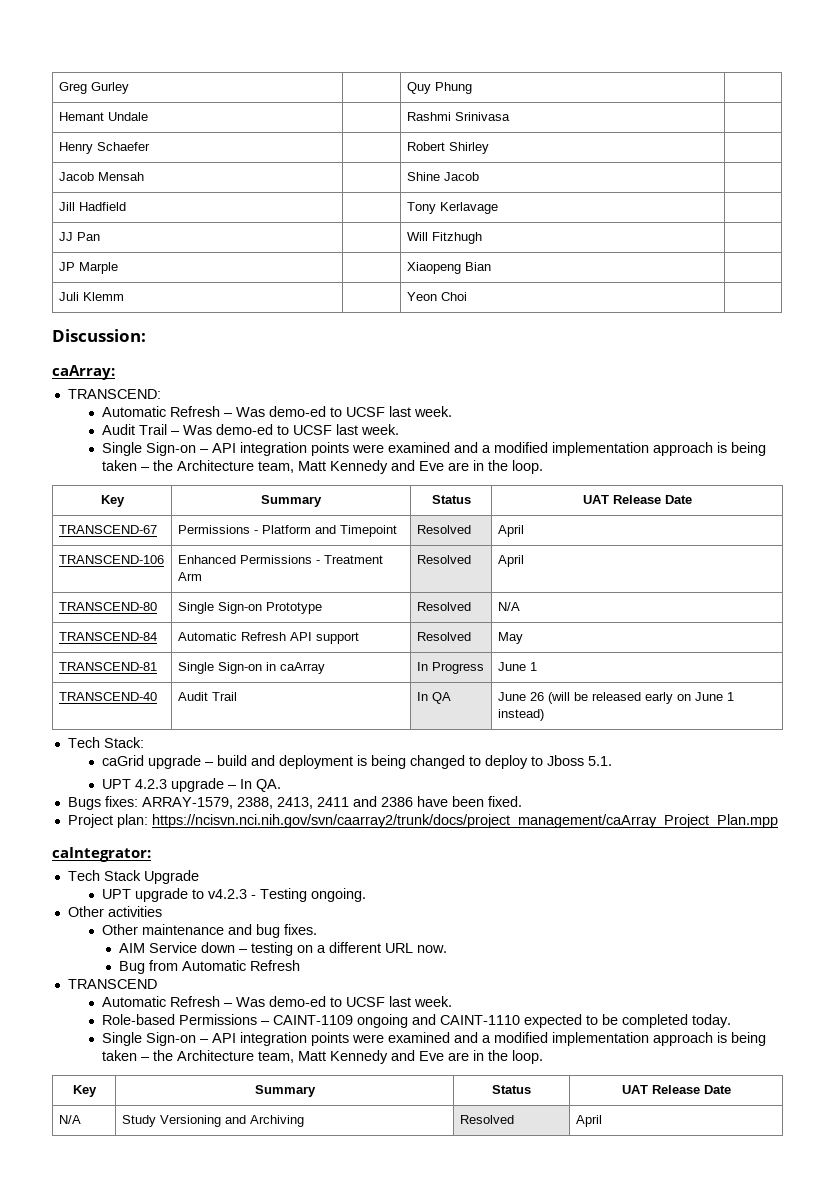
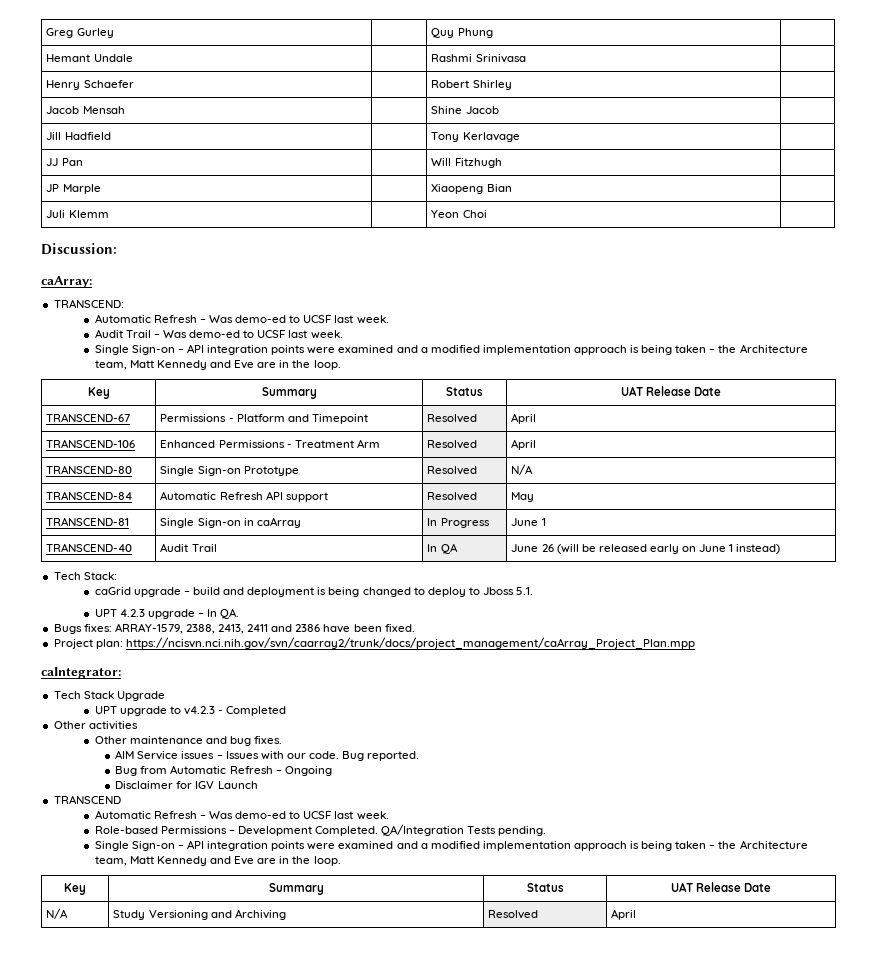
[259,888,366,902] Testing ongoing. -> [226,706,287,716] Completed
[200,942,447,956] [118,960,300,974] down – testing on a different URL now. // Bug from Automatic Refresh -> [181,751,420,761] [115,765,332,776] [115,781,258,789] issues – Issues with our code. Bug reported. // Bug from Automatic Refresh – Ongoing // Disclaimer for IGV Launch
[272,1014,731,1028] CAINT-1109 ongoing and CAINT-1110 expected to be completed today. -> [238,824,547,836] Development Completed. QA/Integration Tests pending.

